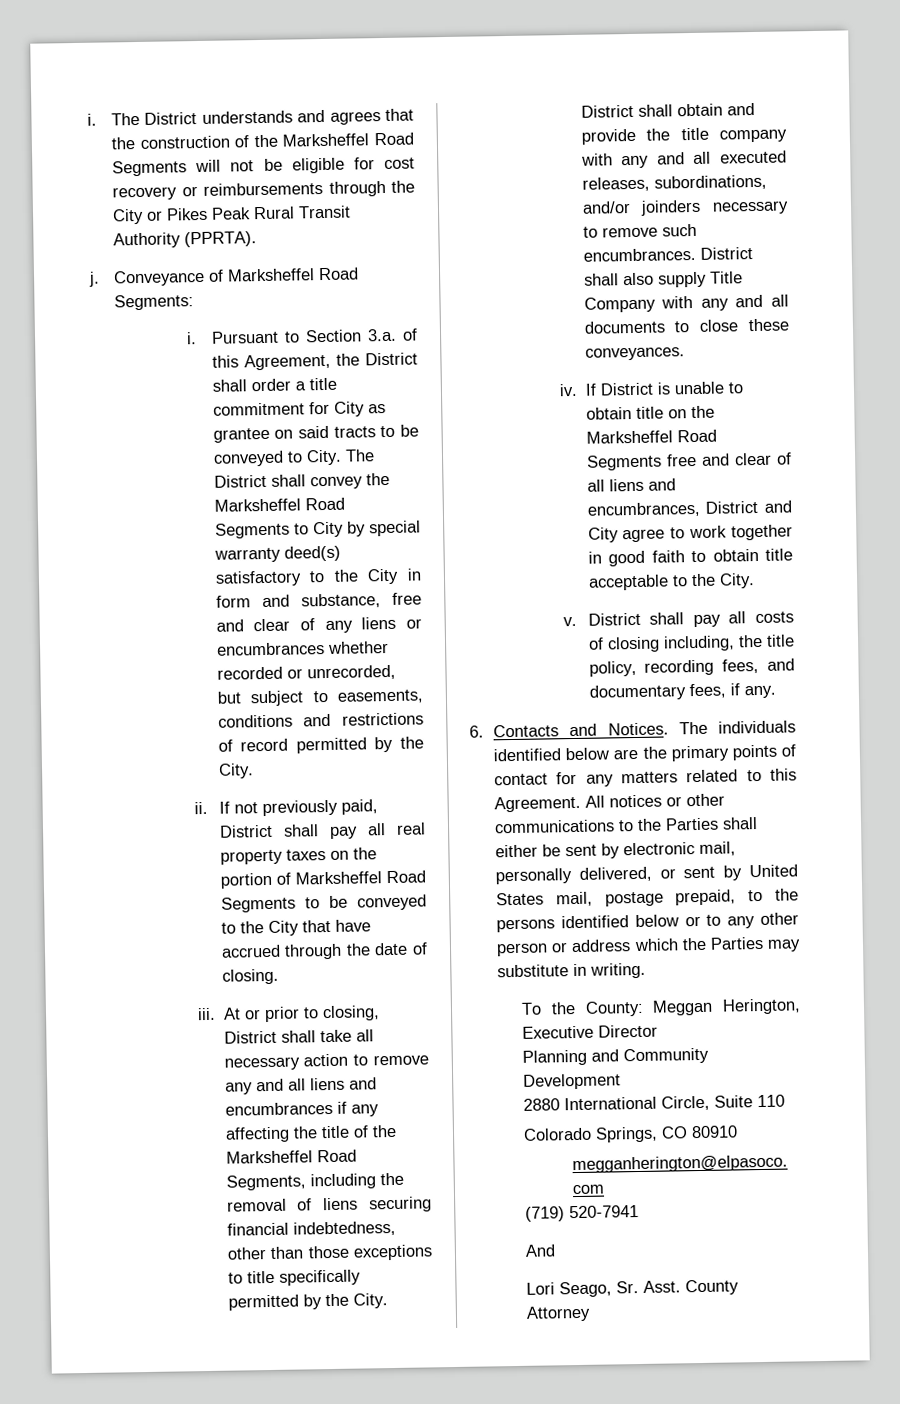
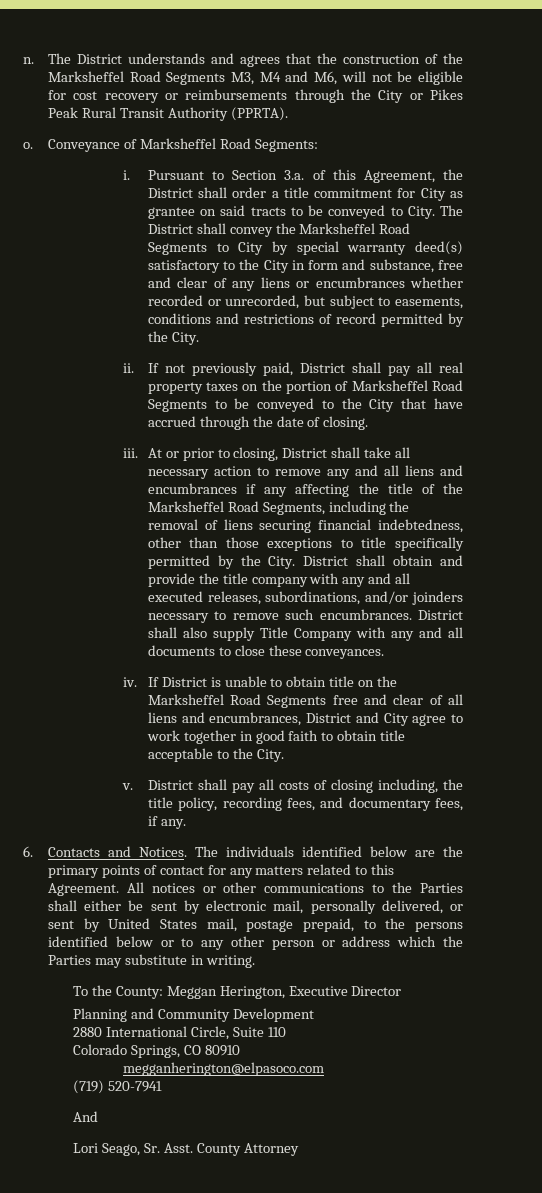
[87,113,97,126] i. -> [23,57,34,64] n.
(188, 168) none -> [231,71,338,85] M3, M4 and M6,
[88,271,100,287] j. -> [23,142,33,149] o.

